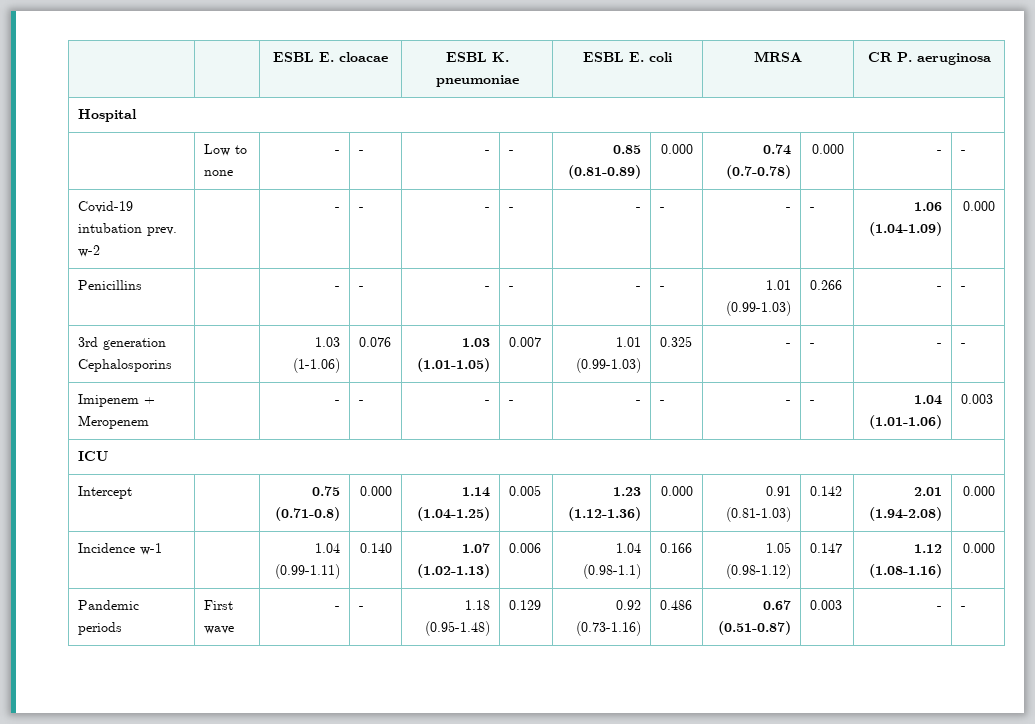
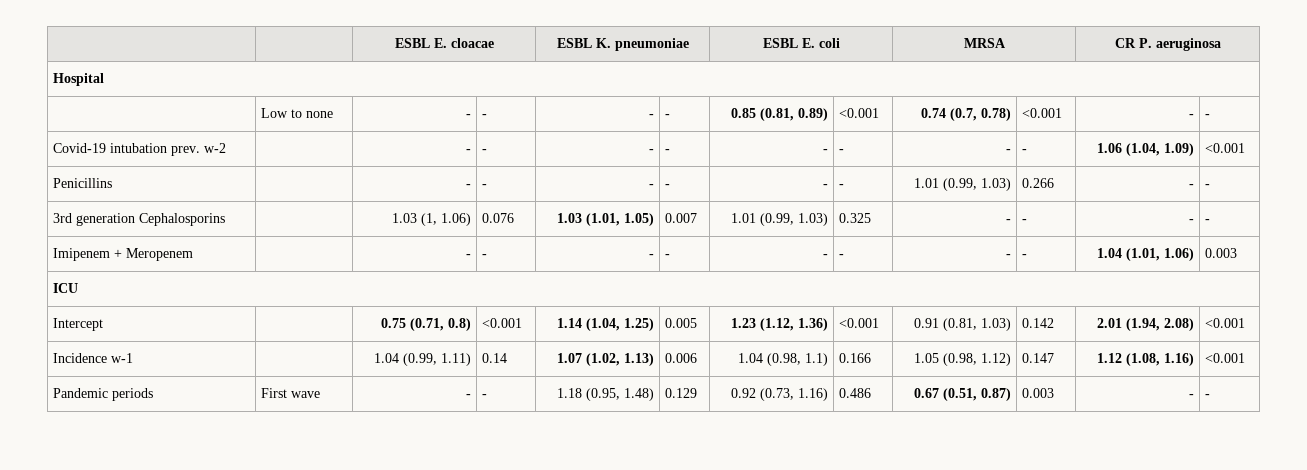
[568,165,642,179] [661,144,694,154] [763,144,792,155] [726,165,792,179] [812,144,845,154] (0.81-0.89) | 0.000 | 0.74 (0.7-0.78) | 0.000 -> [759,108,828,121] [839,108,880,118] [920,108,1011,121] [1022,108,1063,118] (0.81, 0.89) | <0.001 | 0.74 (0.7, 0.78) | <0.001
[869,222,943,236] [963,201,996,211] (1.04-1.09) | 0.000 -> [1125,143,1194,156] [1205,143,1246,153] (1.04, 1.09) | <0.001
[726,301,792,316] (0.99-1.03) -> [942,178,1011,191] (0.99, 1.03)
[293,358,341,373] (1-1.06) -> [420,213,471,226] (1, 1.06)
[417,358,491,372] (1.01-1.05) -> [585,213,654,226] (1.01, 1.05)
[576,358,642,373] (0.99-1.03) -> [759,213,828,226] (0.99, 1.03)
[869,415,943,429] (1.01-1.06) -> [1125,248,1194,261] (1.01, 1.06)
[275,507,341,521] [360,486,393,496] (0.71-0.8) | 0.000 -> [409,318,471,331] [482,318,523,328] (0.71, 0.8) | <0.001
[417,507,491,521] (1.04-1.25) -> [585,318,654,331] (1.04, 1.25)
[568,507,642,521] [661,486,694,496] (1.12-1.36) | 0.000 -> [759,318,828,331] [839,318,880,328] (1.12, 1.36) | <0.001
[726,507,792,522] (0.81-1.03) -> [942,318,1011,331] (0.81, 1.03)
[869,507,943,521] [963,486,996,496] (1.94-2.08) | 0.000 -> [1125,318,1194,331] [1205,318,1246,328] (1.94, 2.08) | <0.001
[275,564,341,579] [360,543,393,553] (0.99-1.11) | 0.140 -> [402,353,471,366] [482,353,508,363] (0.99, 1.11) | 0.14
[417,564,491,578] (1.02-1.13) -> [585,353,654,366] (1.02, 1.13)
[583,564,642,579] (0.98-1.1) -> [766,353,828,366] (0.98, 1.1)
[726,564,792,579] (0.98-1.12) -> [942,353,1011,366] (0.98, 1.12)
[869,564,943,578] [963,543,996,553] (1.08-1.16) | 0.000 -> [1125,353,1194,366] [1205,353,1246,363] (1.08, 1.16) | <0.001
[425,621,491,636] (0.95-1.48) -> [585,388,654,401] (0.95, 1.48)
[576,621,642,636] (0.73-1.16) -> [759,388,828,401] (0.73, 1.16)
[718,621,792,635] (0.51-0.87) -> [942,388,1011,401] (0.51, 0.87)

